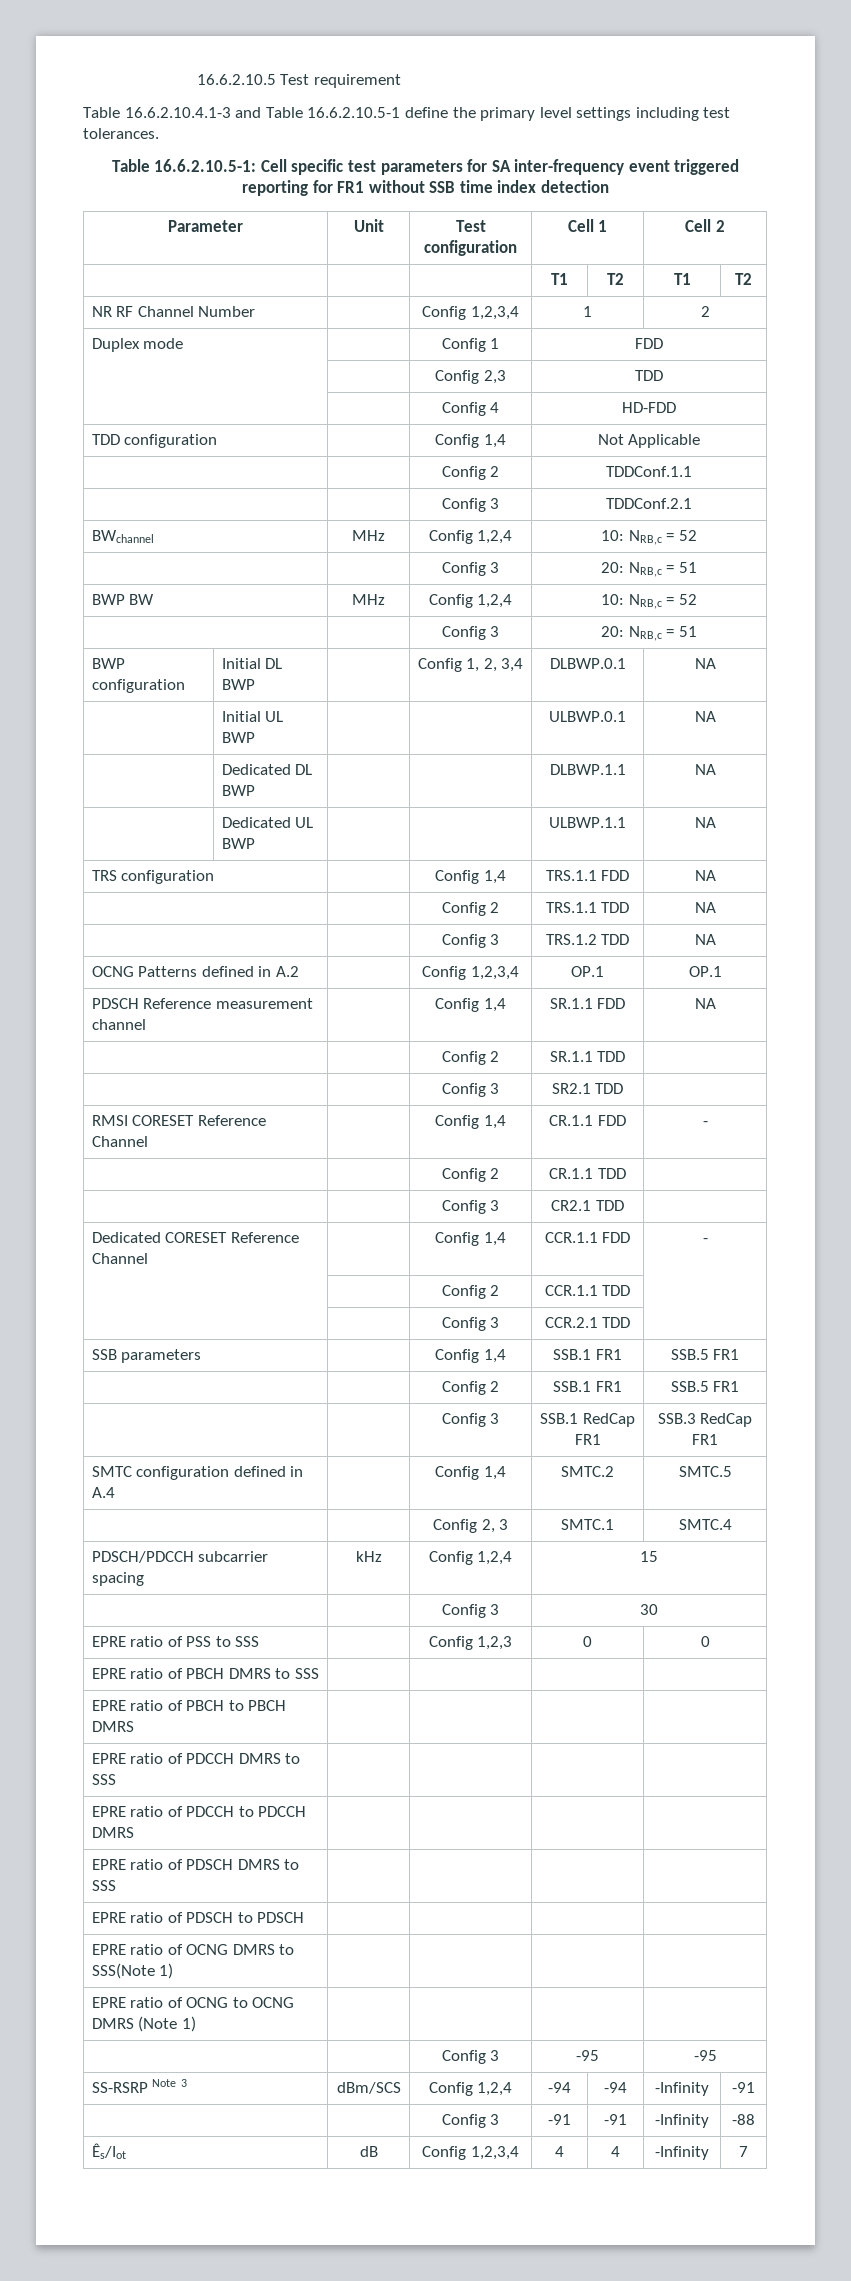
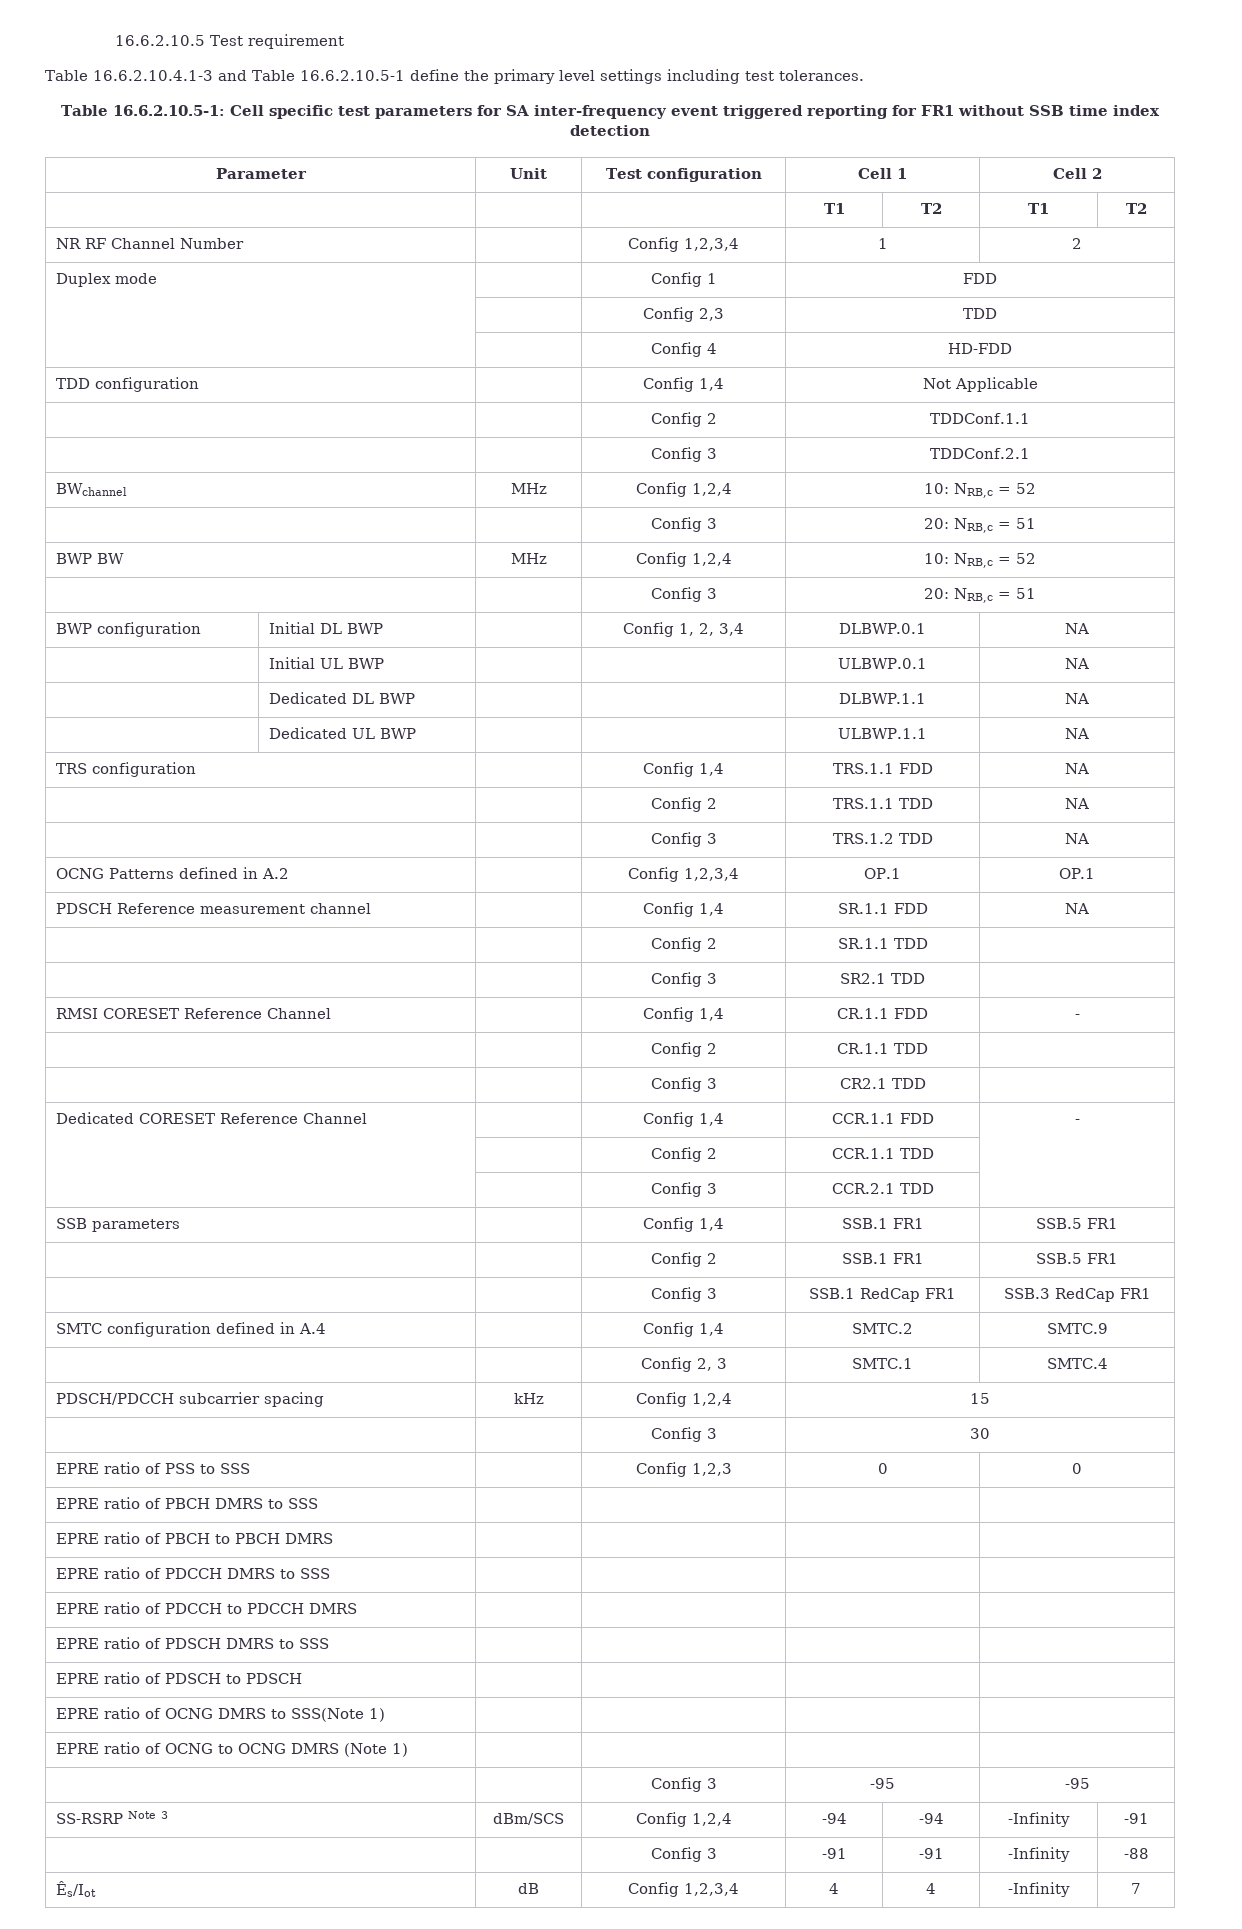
[678,1466,732,1477] SMTC.5 -> [1046,1323,1108,1334] SMTC.9

